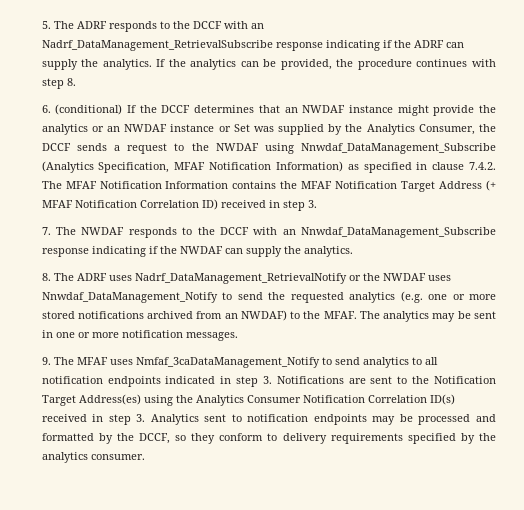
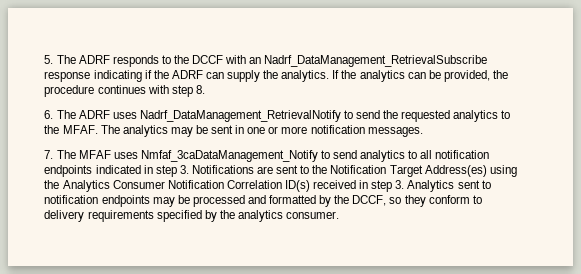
[55,104,497,116] [41,124,496,135] [41,143,496,154] [41,161,497,173] [41,180,496,192] [41,199,317,211] [41,227,496,238] [41,246,353,257] [41,273,451,284] [41,292,218,303] (conditional) If the DCCF determines that an NWDAF instance might provide the analytics or an NWDAF instance or Set was supplied by the Analytics Consumer, the DCCF sends a request to the NWDAF using Nnwdaf_DataManagement_Subscribe (Analytics Specification, MFAF Notification Information) as specified in clause 7.4.2. The MFAF Notification Information contains the MFAF Notification Target Address (+ MFAF Notification Correlation ID) received in step 3. // 7. The NWDAF responds to the DCCF with an Nnwdaf_DataManagement_Subscribe response indicating if the NWDAF can supply the analytics. // 8. The ADRF uses Nadrf_DataManagement_RetrievalNotify or the NWDAF uses Nnwdaf_DataManagement_Notify -> [56,110,341,122] The ADRF uses Nadrf_DataManagement_RetrievalNotify
[400,291,496,303] [41,310,287,321] (e.g. one or more stored notifications archived from an NWDAF) -> (499, 116) none
[41,357,51,365] 9. -> [44,150,54,159] 7.

